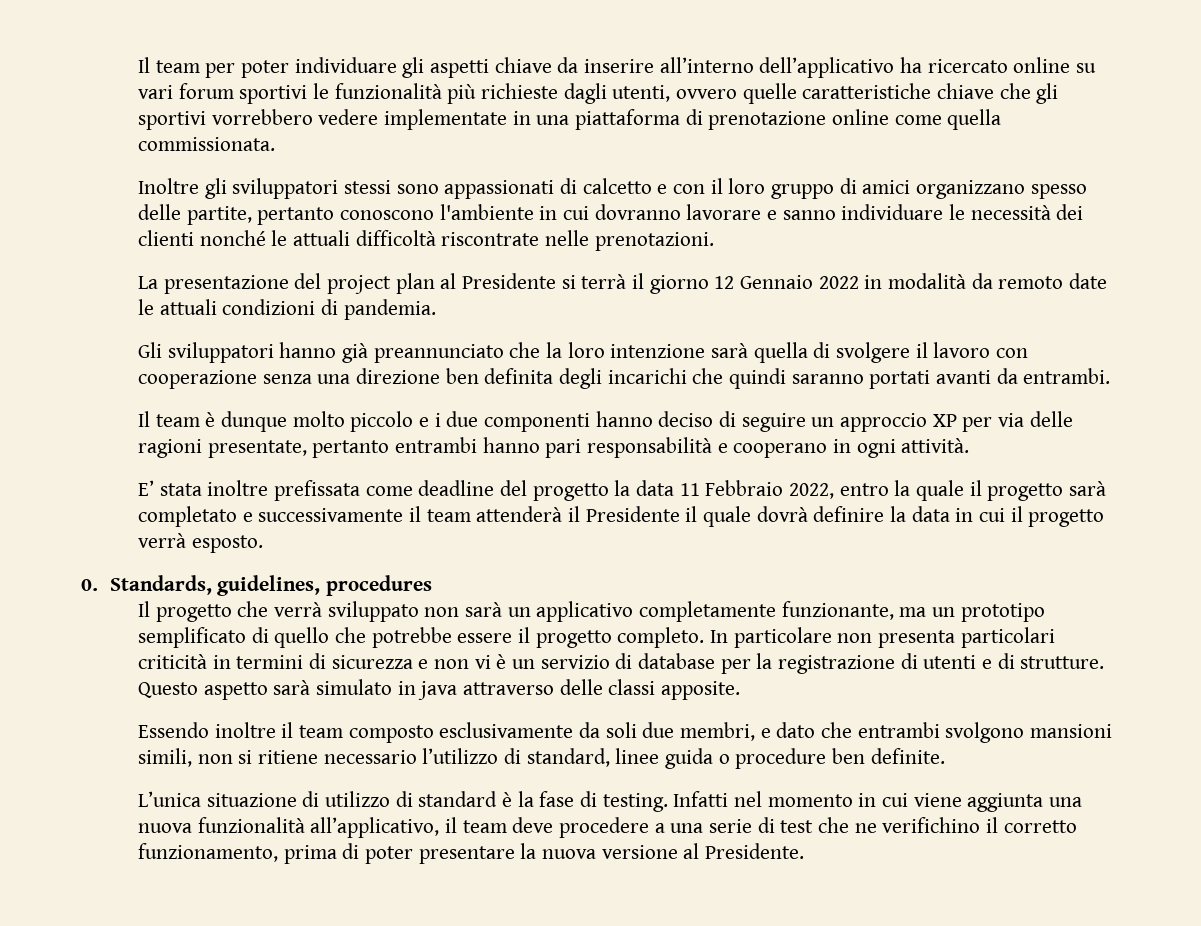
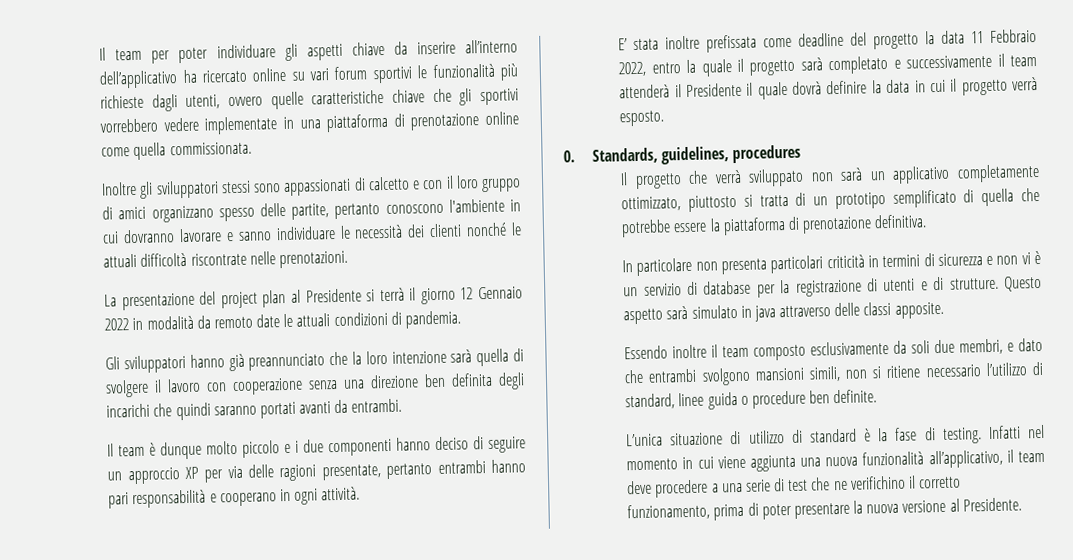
[781,601,927,620] funzionante, ma -> [621,192,807,212] ottimizzato, piuttosto si tratta di
[274,627,330,648] quello -> [981,188,1015,207] quella
[518,627,705,648] il progetto completo. -> [709,214,928,236] la piattaforma di prenotazione definitiva. //

